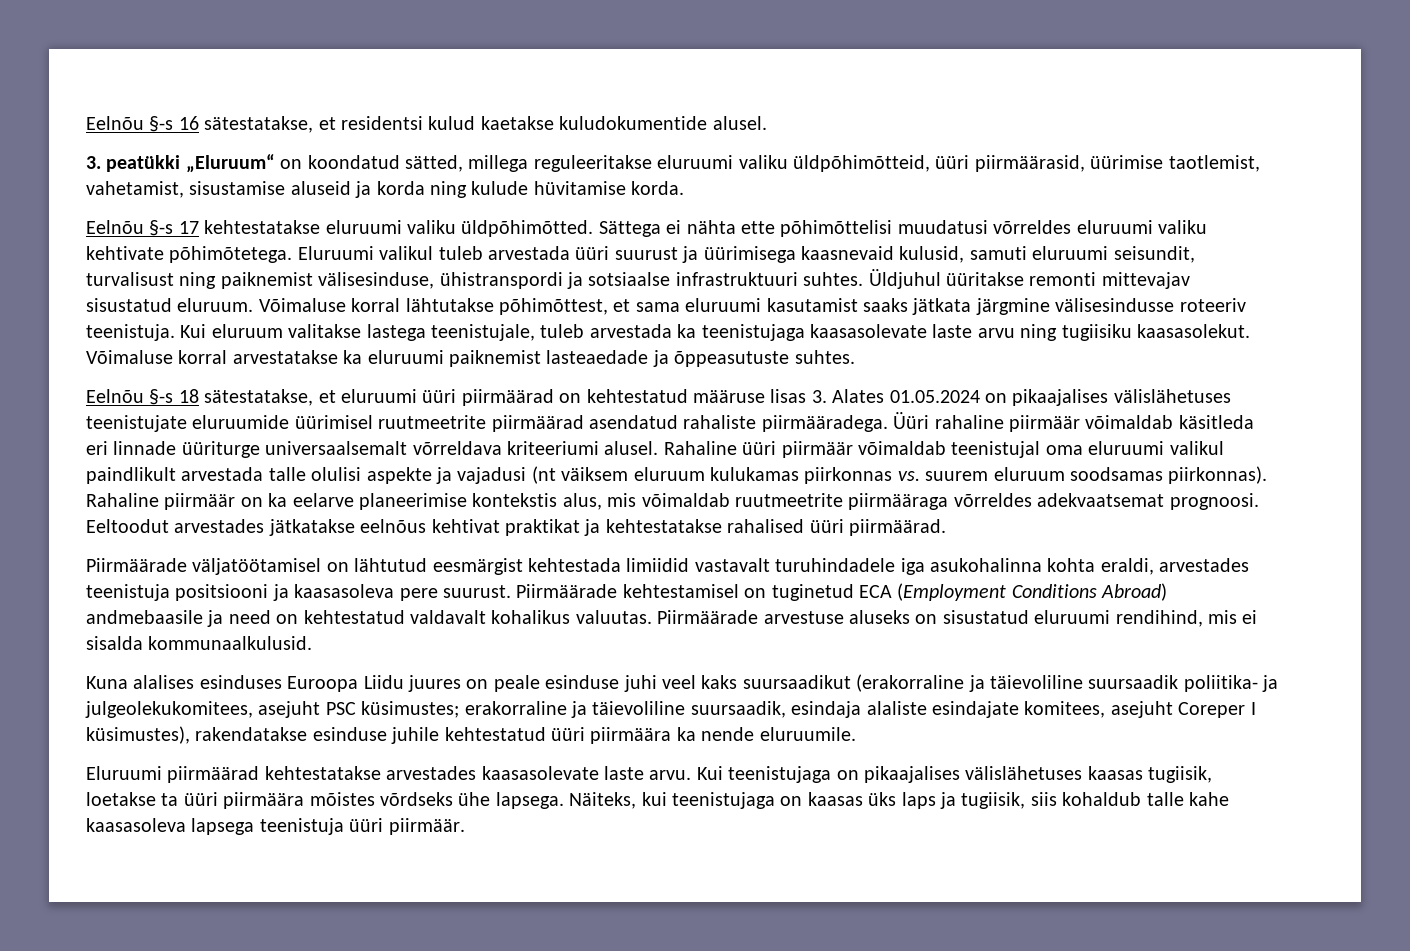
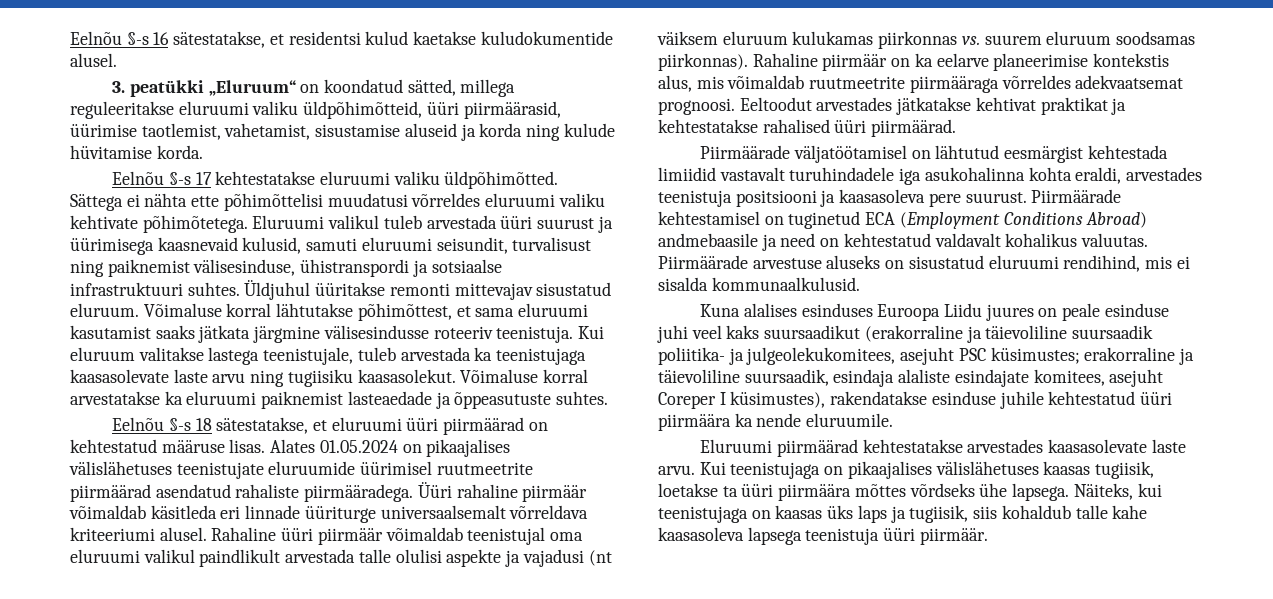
[770,389,827,403] lisas 3. -> [229,439,266,453] lisas.
[360,519,427,533] eelnõus -> (972, 106) none
[309,792,375,806] mõistes -> [854,484,906,497] mõttes

